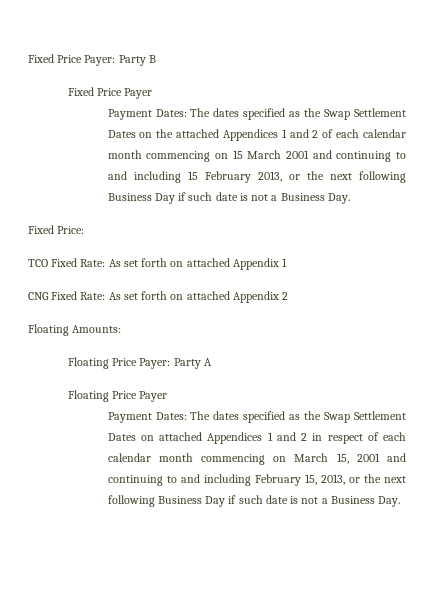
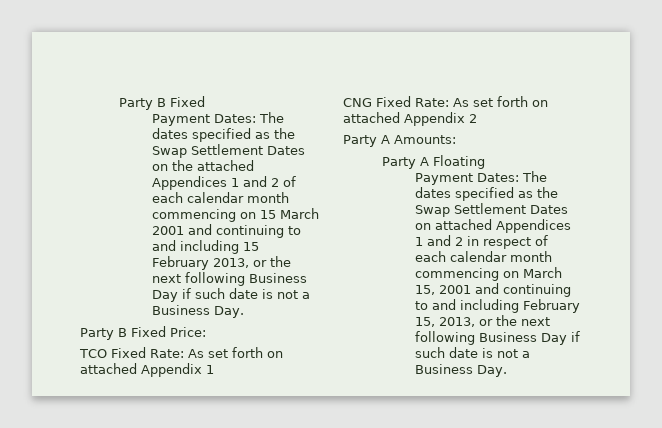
[28,54,156,66] [67,87,153,99] Fixed Price Payer: Party B // Fixed Price Payer -> [119,96,206,110] Party B Fixed
(350, 198) none -> [80,328,127,340] Party B
[28,324,69,336] Floating -> [343,135,390,147] Party A
[67,357,212,369] [67,390,168,402] Floating Price Payer: Party A // Floating Price Payer -> [382,155,486,169] Party A Floating

